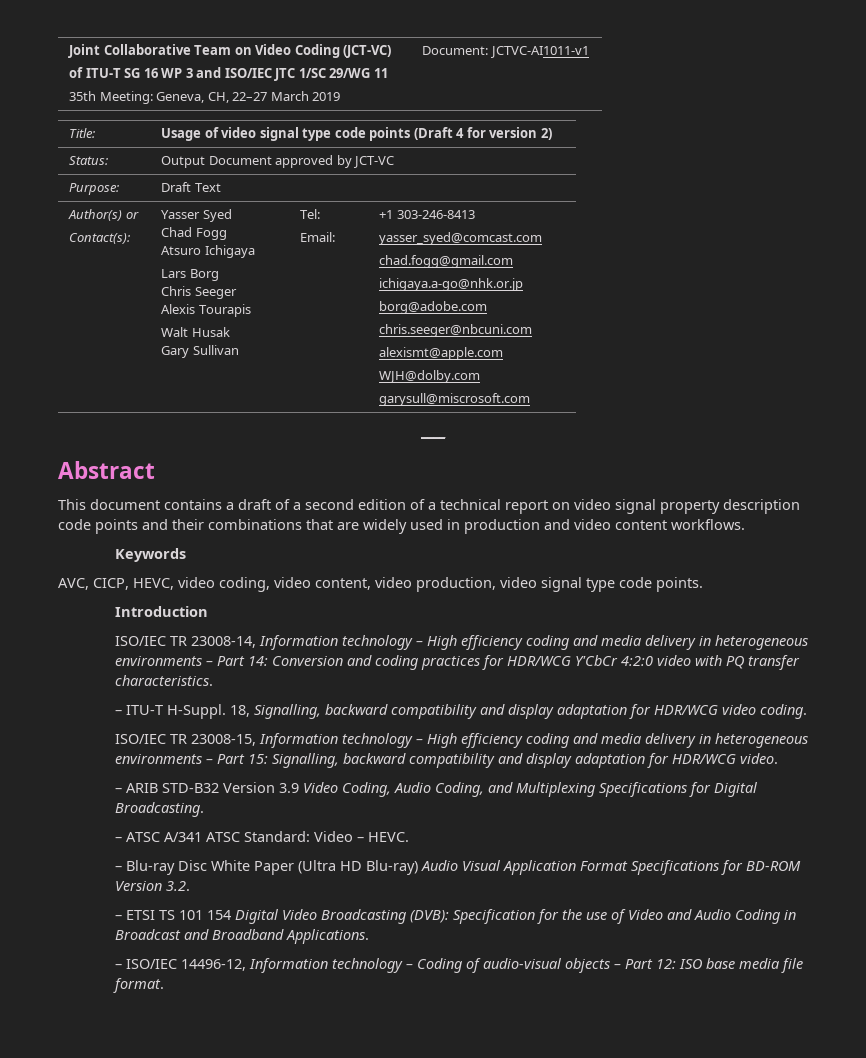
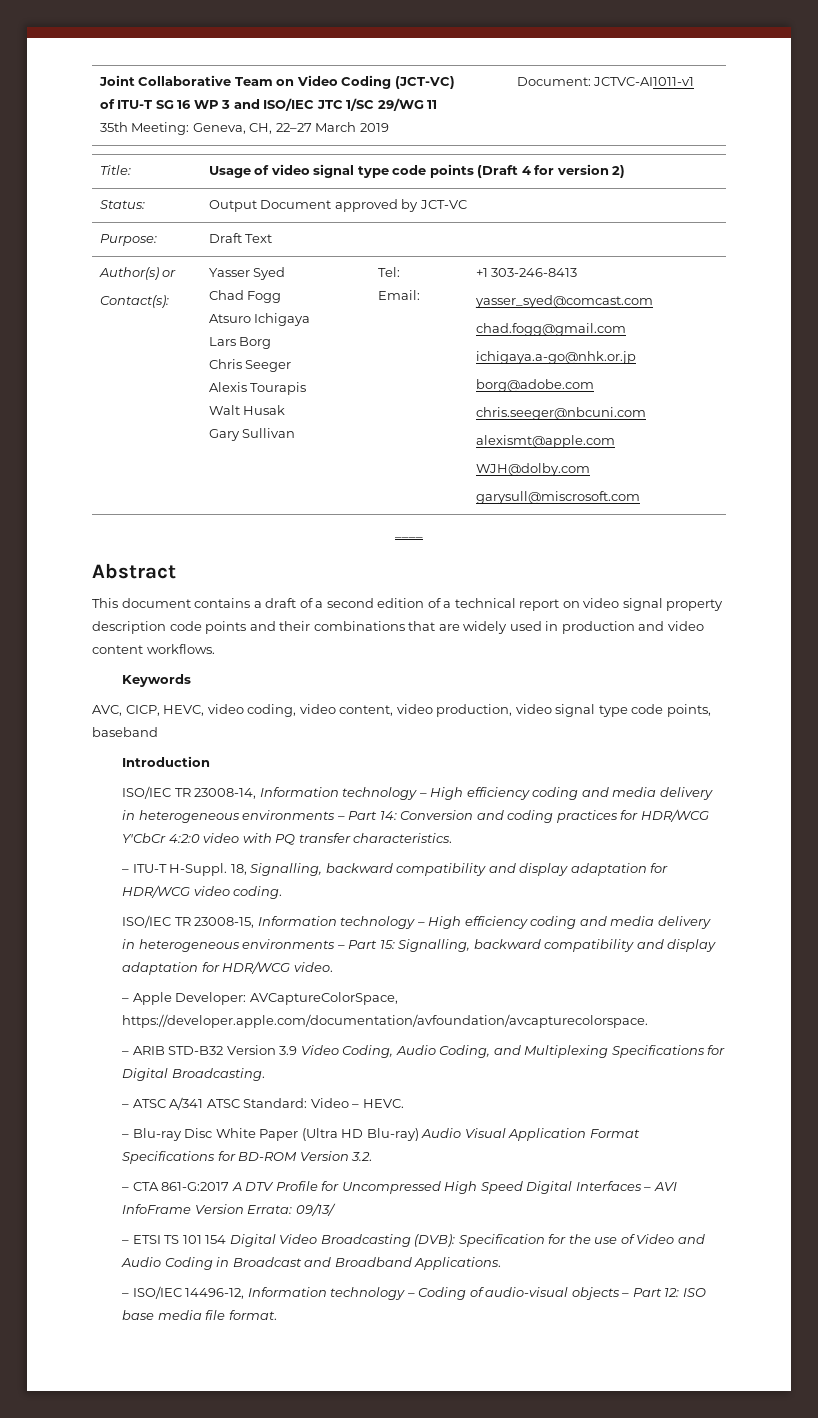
[656,577,703,592] points. -> [666,704,711,717] [92,727,158,737] points, baseband
(778, 758) none -> [122,992,398,1005] [122,1014,649,1028] // – Apple Developer: AVCaptureColorSpace, https://developer.apple.com/documentation/avfoundation/avcapturecolorspace.
(190, 886) none -> [122,1181,677,1194] [122,1203,336,1216] // – CTA 861-G:2017 A DTV Profile for Uncompressed High Speed Digital Interfaces – AVI InfoFrame Version Errata: 09/13/

